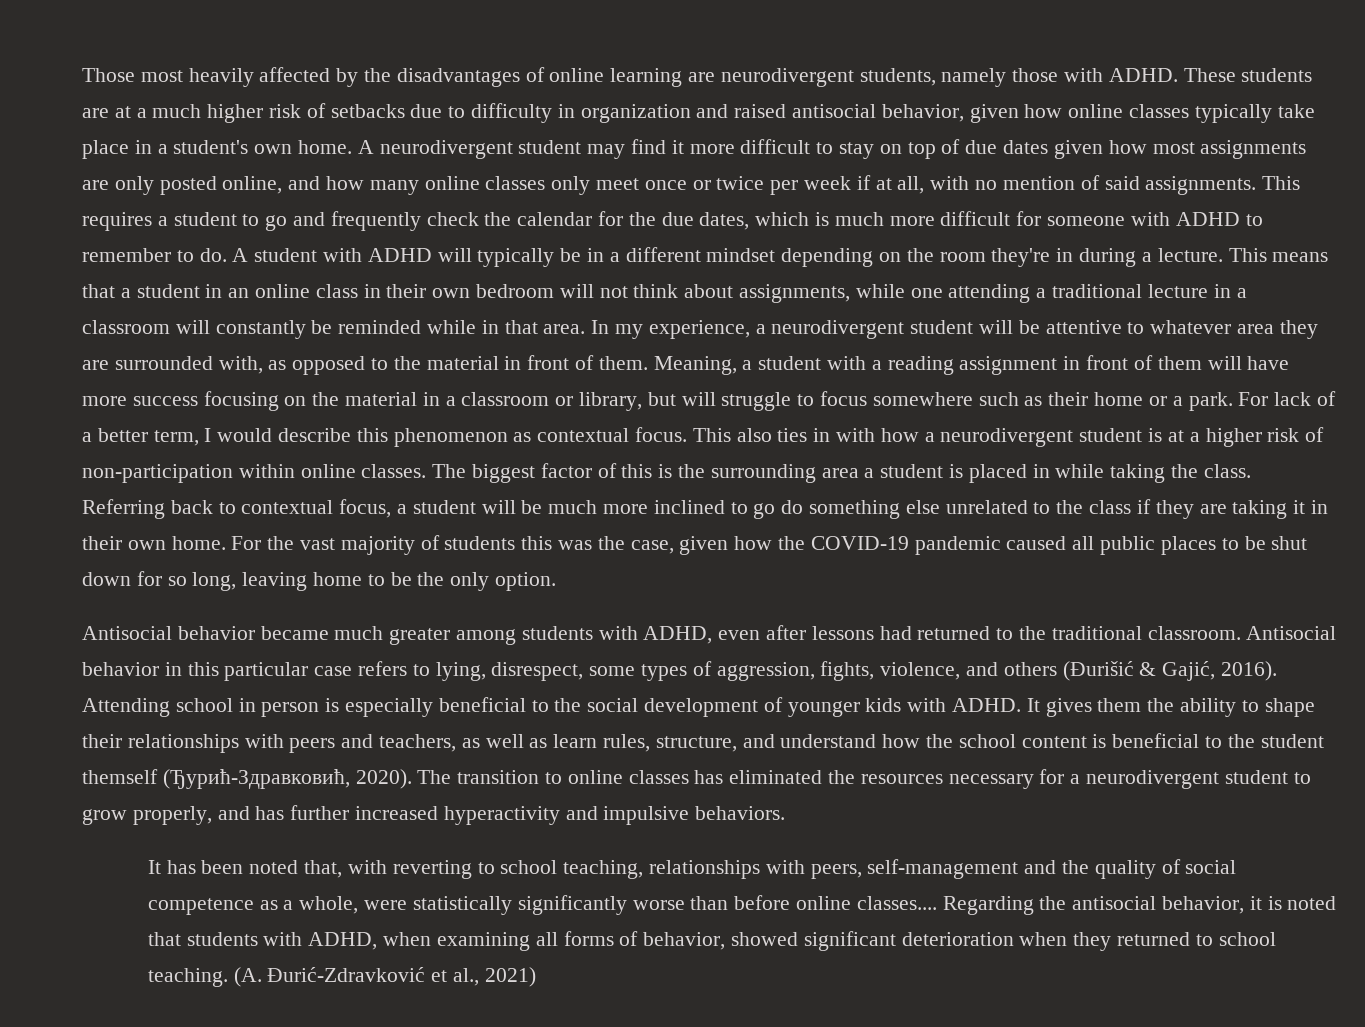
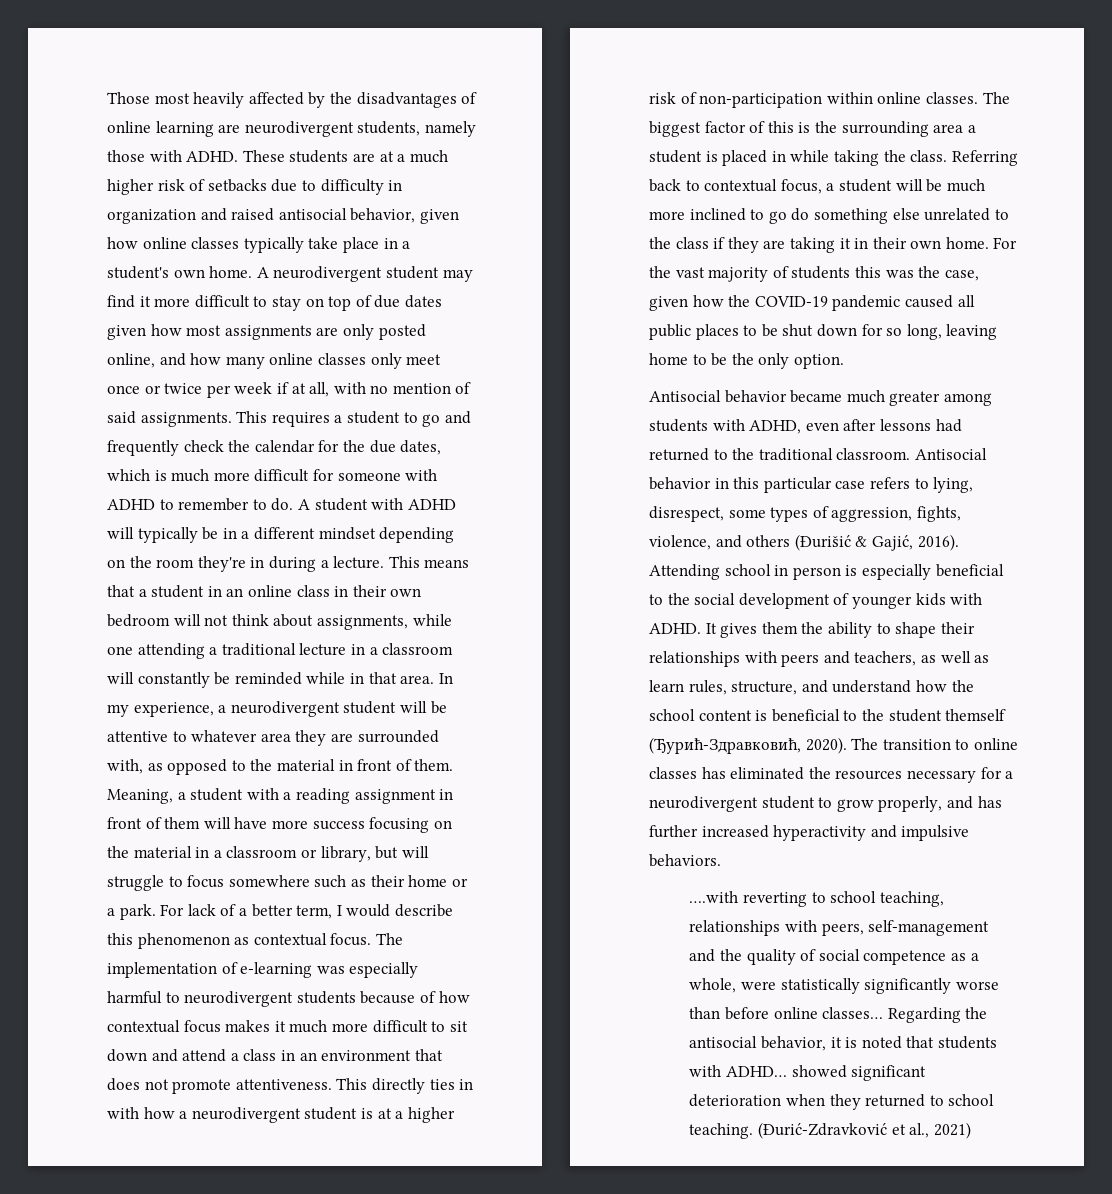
[692,428,772,442] This also -> [375,933,403,945] [107,962,419,978] [107,991,470,1007] [107,1020,468,1033] [107,1049,443,1062] [107,1078,425,1094] The implementation of e-learning was especially harmful to neurodivergent students because of how contextual focus makes it much more difficult to sit down and attend a class in an environment that does not promote attentiveness. This directly
[147,860,387,878] It has been noted that, with -> [689,891,739,903] ….with
[856,896,937,910] classes.... -> [822,1007,884,1019] classes…
[308,931,726,951] ADHD, when examining all forms of behavior, -> [725,1066,787,1077] ADHD…
[233,967,426,987] (A. Đurić-Zdravković -> [757,1122,887,1139] (Đurić-Zdravković

